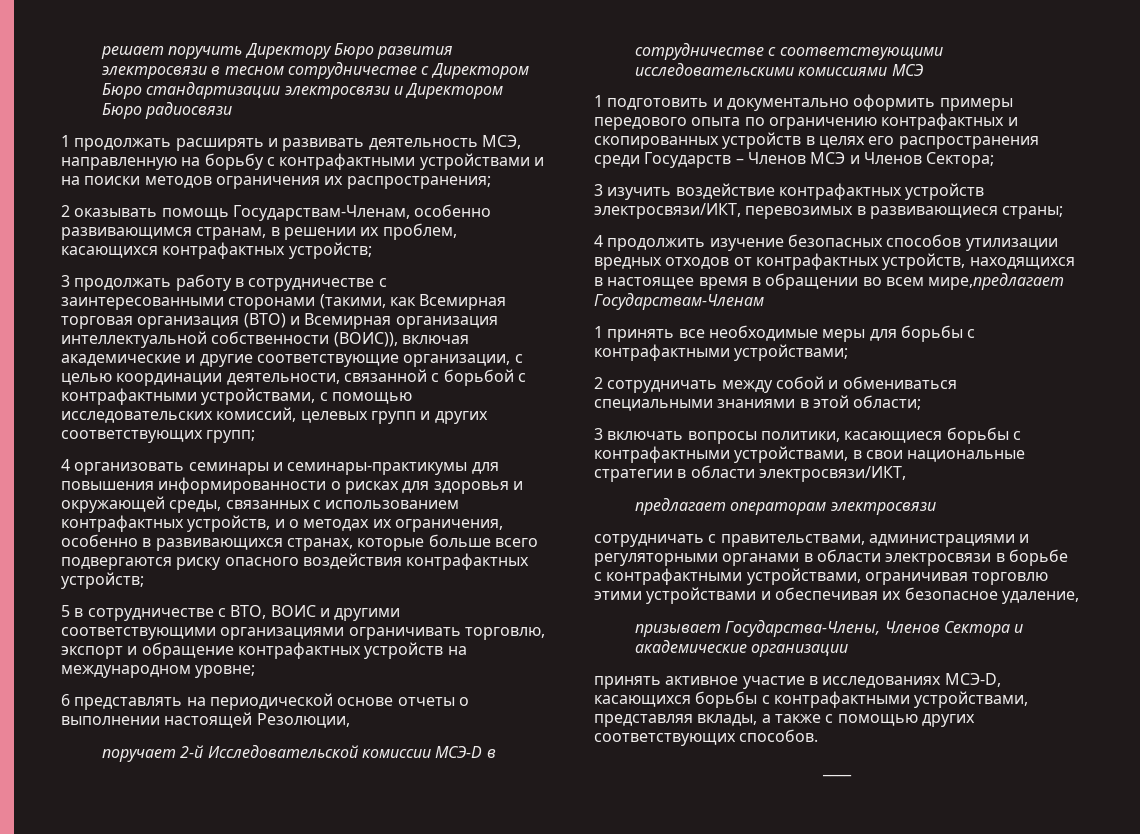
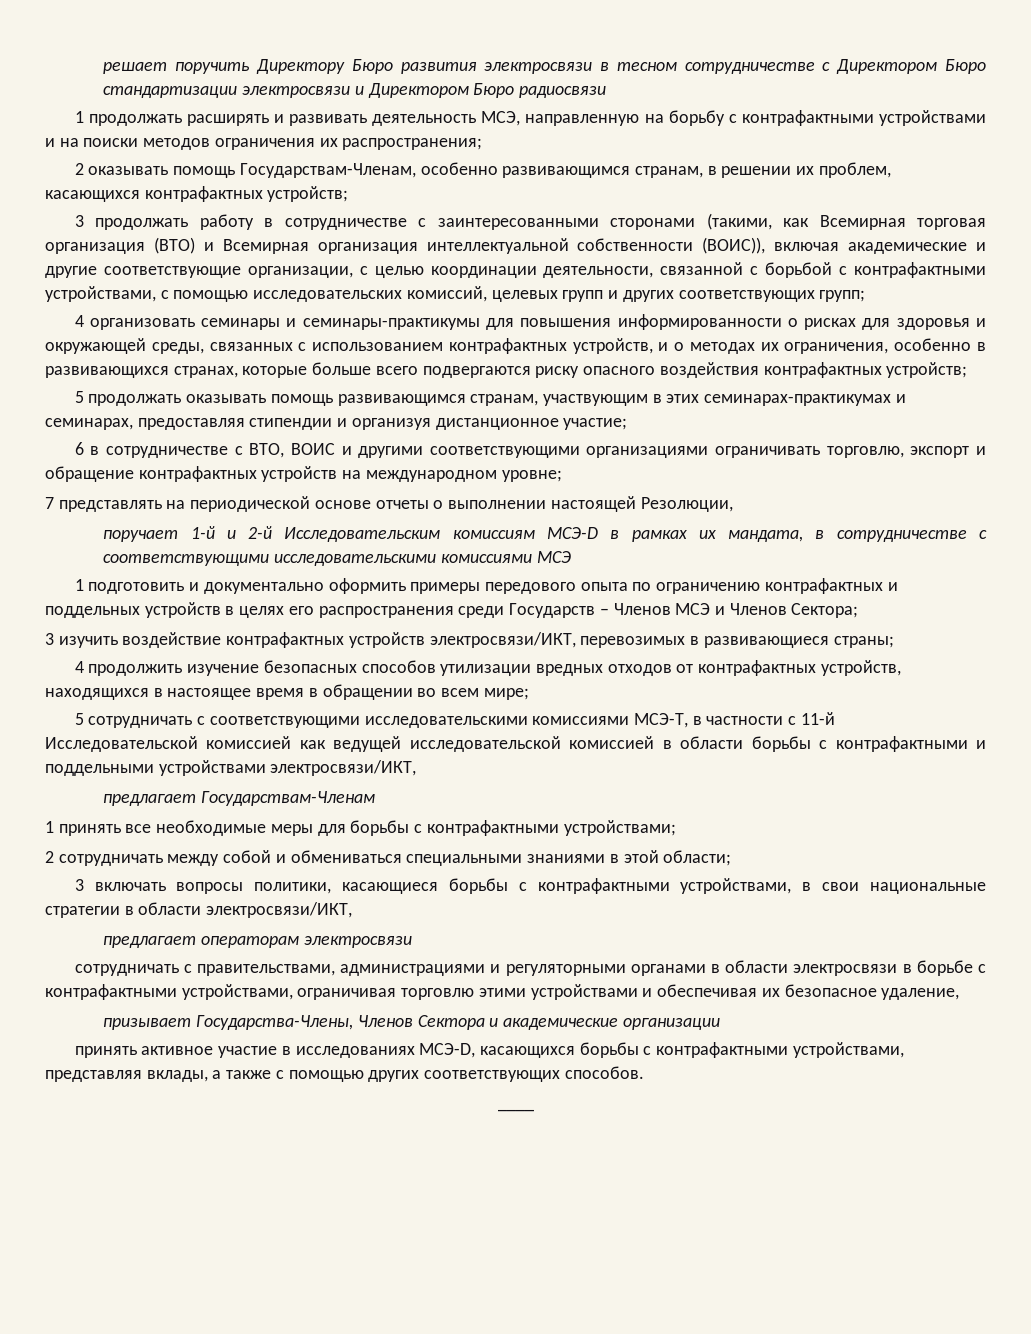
(70, 611) none -> [88,394,906,406] [45,418,628,430] [74,442,84,455] продолжать оказывать помощь развивающимся странам, участвующим в этих семинарах-практикумах и семинарах, предоставляя стипендии и организуя дистанционное участие; // 6
[61,694,70,706] 6 -> [45,497,54,509] 7
[180,744,483,758] 2-й Исследовательской комиссии МСЭ-D -> [190,526,804,542] 1-й и 2-й Исследовательским комиссиям МСЭ-D в рамках их мандата,
[594,136,719,149] скопированных -> [45,606,140,618] поддельных
[928,272,1065,290] мире,предлагает -> [483,688,529,700] [74,712,835,728] [45,736,987,752] [45,760,417,776] [103,794,197,806] мире; // 5 сотрудничать с соответствующими исследовательскими комиссиями МСЭ-Т, в частности с 11-й Исследовательской комиссией как ведущей исследовательской комиссией в области борьбы с контрафактными и поддельными устройствами электросвязи/ИКТ, // предлагает

